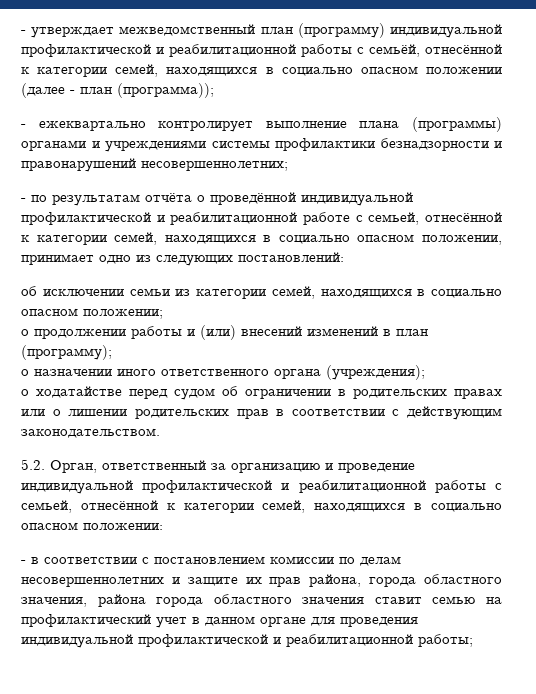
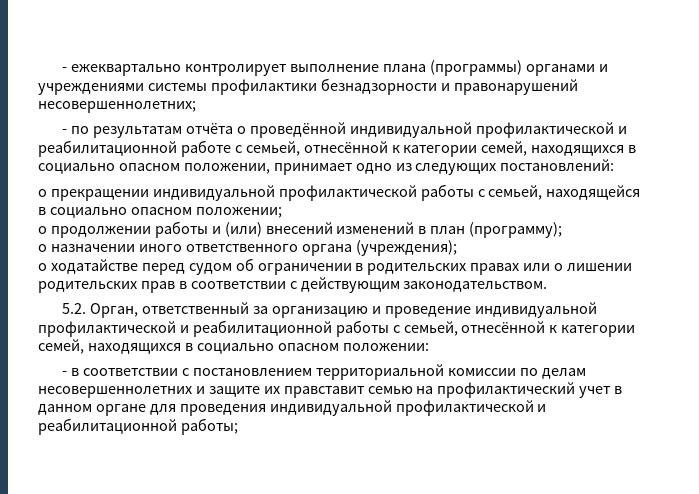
[21,23,502,38] [21,44,502,57] [21,64,503,77] [21,83,214,98] [21,124,26,128] - утверждает межведомственный план (программу) индивидуальной профилактической и реабилитационной работы с семьёй, отнесённой к категории семей, находящихся в социально опасном положении (далее - план (программа)); // - -> [62,67,68,72] -
[21,286,412,299] об исключении семьи из категории семей, находящихся -> [38,184,641,201] о прекращении индивидуальной профилактической работы с семьей, находящейся
(265, 560) none -> [315,364,444,380] территориальной
[269,574,502,587] [21,594,422,607] прав района, города областного значения, района города областного значения ставит -> [283,386,365,398] правставит

